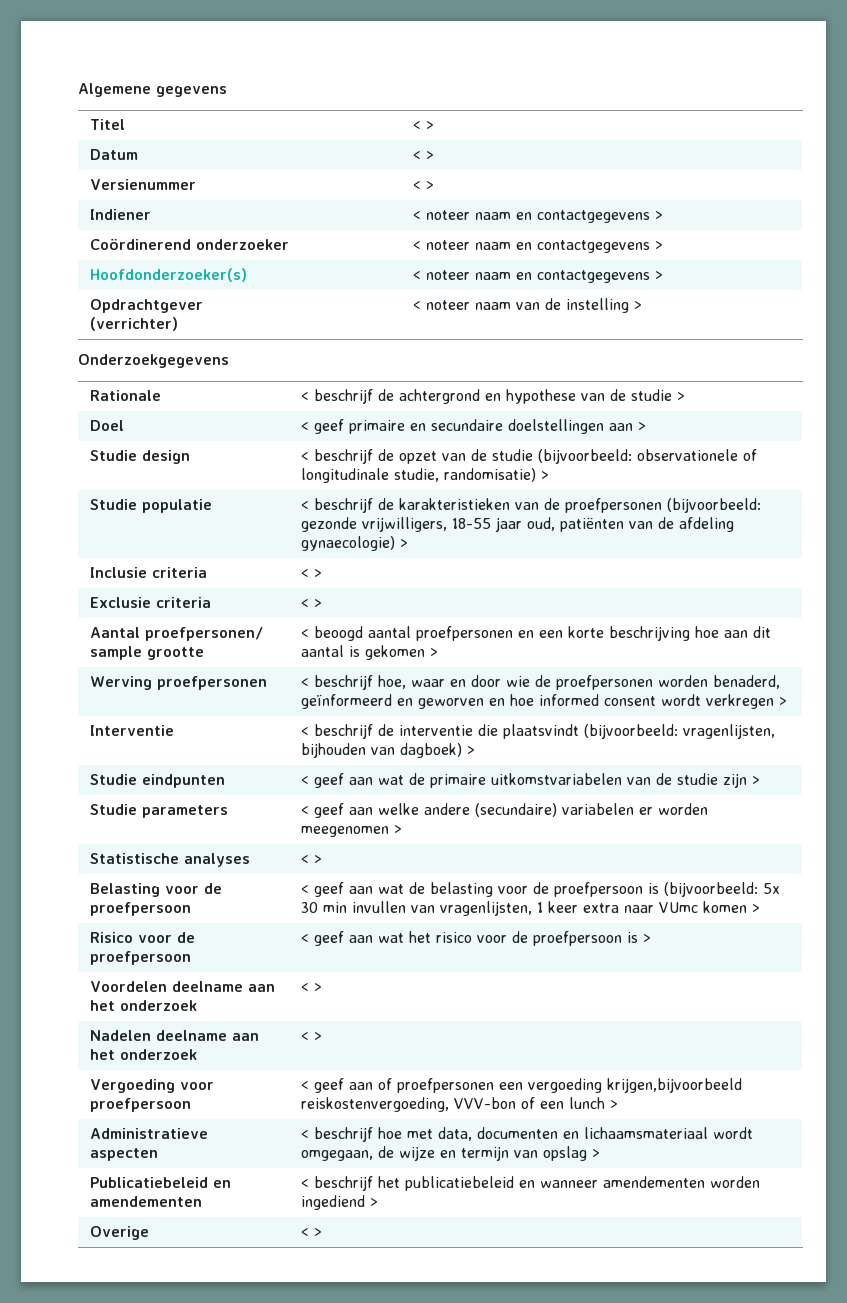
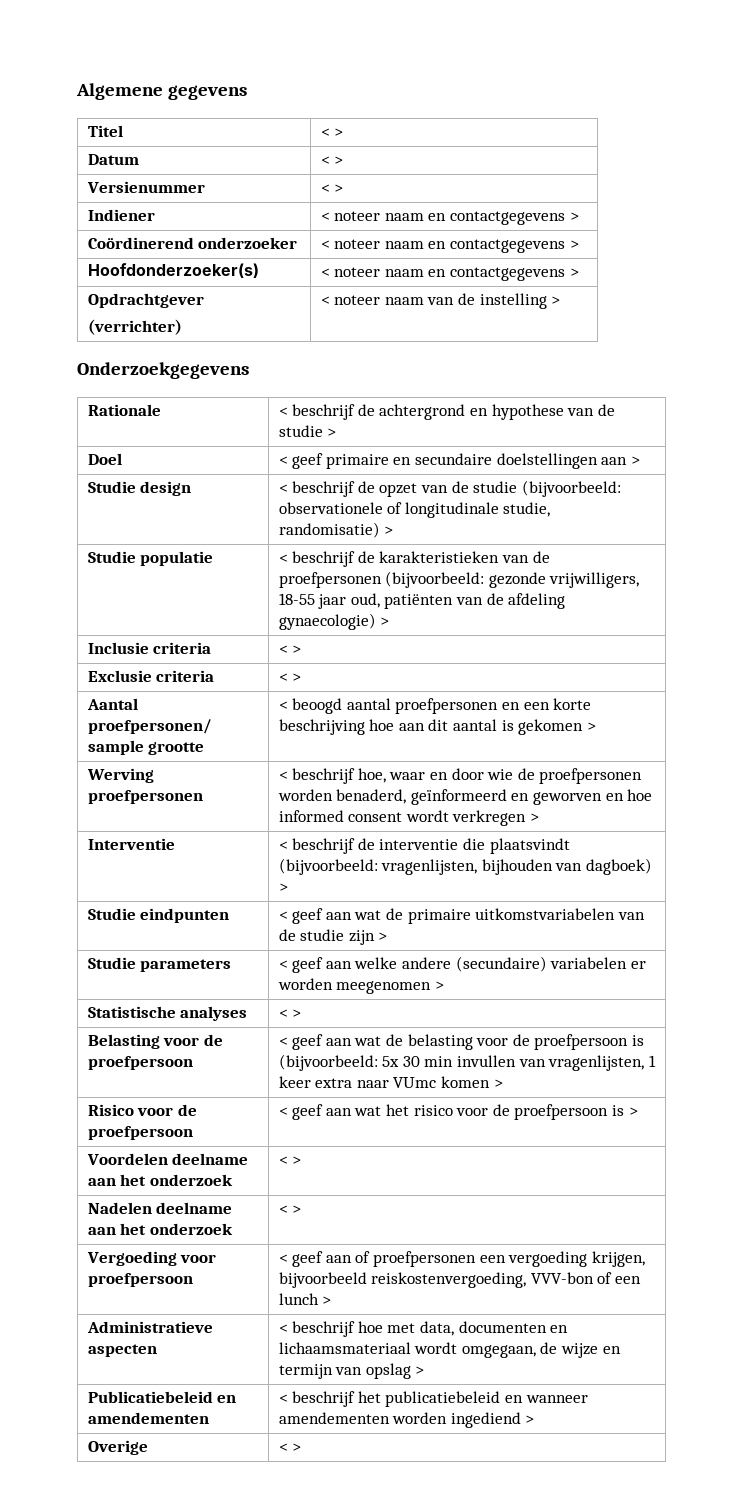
[606,1078,742,1093] krijgen,bijvoorbeeld -> [591,1251,645,1267] [278,1272,367,1288] krijgen, bijvoorbeeld

